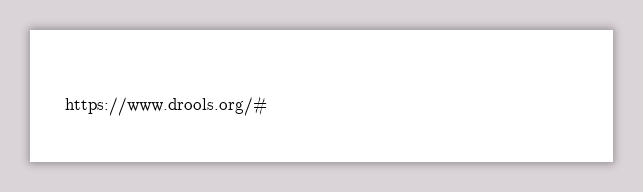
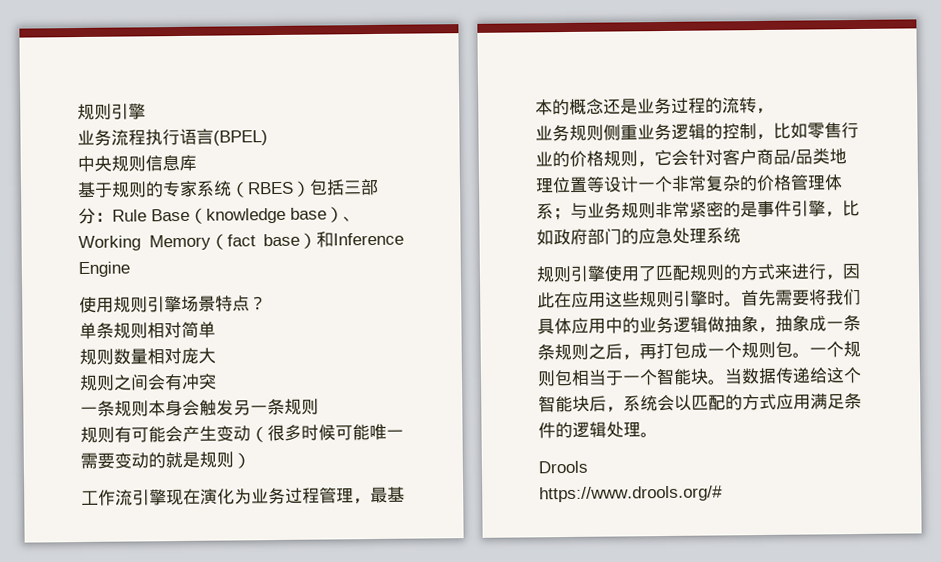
(65, 106) none -> [77,103,146,121] [77,128,268,146] [77,154,197,173] [77,178,379,199] [78,206,361,225] [78,231,404,252] [78,261,130,278] [79,295,267,314] [79,321,216,340] [79,347,216,366] [79,373,217,392] [80,398,319,417] [80,423,404,444] [80,451,251,470] [81,486,405,506] [535,97,774,116] [535,121,859,142] [535,148,847,168] [535,174,843,194] [536,199,860,221] [536,227,741,246] [536,262,860,283] [537,288,861,309] [537,314,861,335] [537,340,861,361] [537,366,862,387] [538,392,862,413] [538,421,658,439] [538,460,588,474] 规则引擎 // 业务流程执行语言(BPEL) // 中央规则信息库 // 基于规则的专家系统（RBES）包括三部分：Rule Base（knowledge base）、Working Memory（fact base）和Inference Engine // 使用规则引擎场景特点？ // 单条规则相对简单 // 规则数量相对庞大 // 规则之间会有冲突 // 一条规则本身会触发另一条规则 // 规则有可能会产生变动（很多时候可能唯一需要变动的就是规则） // 工作流引擎现在演化为业务过程管理，最基本的概念还是业务过程的流转， // 业务规则侧重业务逻辑的控制，比如零售行业的价格规则，它会针对客户商品/品类地理位置等设计一个非常复杂的价格管理体系；与业务规则非常紧密的是事件引擎，比如政府部门的应急处理系统 // 规则引擎使用了匹配规则的方式来进行，因此在应用这些规则引擎时。首先需要将我们具体应用中的业务逻辑做抽象，抽象成一条条规则之后，再打包成一个规则包。一个规则包相当于一个智能块。当数据传递给这个智能块后，系统会以匹配的方式应用满足条件的逻辑处理。 // Drools //

